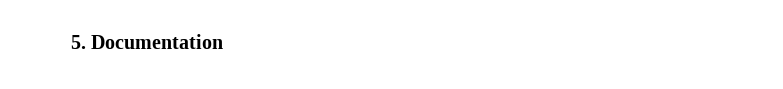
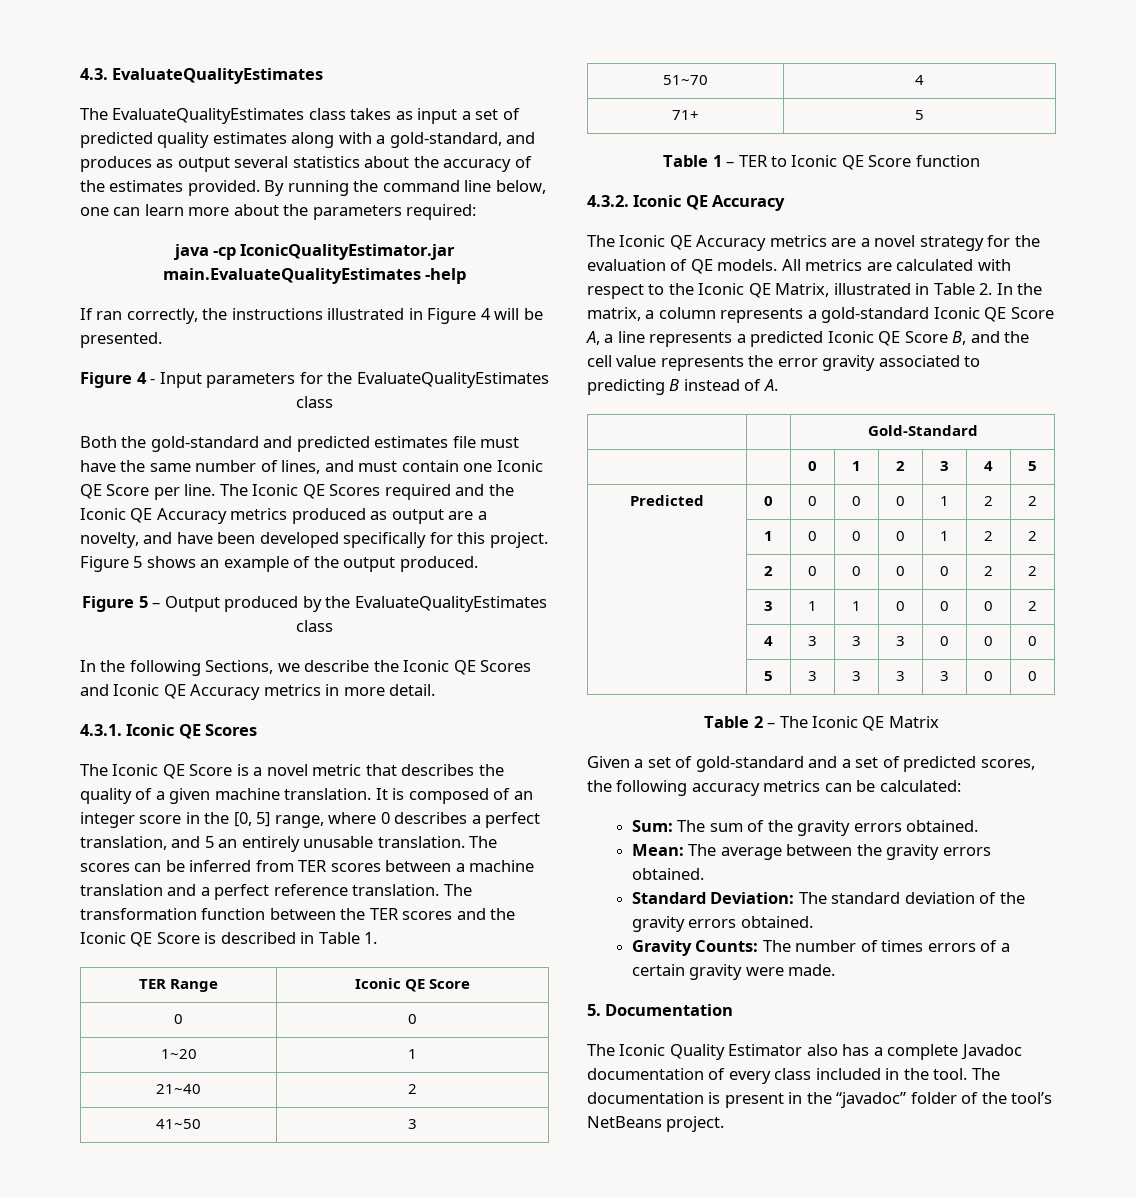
[71,34,224,49] 5. Documentation -> [80,68,324,84] [80,108,520,124] [80,132,536,148] [80,156,532,172] [80,180,546,196] [80,204,477,220] [172,244,456,260] [162,268,467,284] [80,308,543,324] [80,332,162,348] [80,372,549,388] [296,396,333,408] [80,436,520,452] [80,460,543,474] [80,484,514,500] [80,508,487,524] [80,532,548,548] [80,556,478,572] [82,596,547,612] [296,620,333,632] [80,660,532,676] [80,684,436,700] [80,724,258,739] [80,764,504,779] [80,788,533,804] [80,812,541,828] [80,836,498,852] [80,860,535,872] [80,884,472,900] [80,908,516,920] [80,932,378,947] [138,979,219,992] [354,978,471,992] [174,1014,183,1024] [408,1014,417,1024] [160,1049,197,1059] [408,1049,417,1059] [156,1084,201,1094] [408,1084,417,1094] [156,1119,201,1129] [408,1119,417,1129] [663,75,708,85] [915,75,924,85] [672,110,699,120] [915,110,924,120] [663,155,980,170] [587,195,786,211] [587,235,1040,251] [587,259,1011,274] [587,283,1043,299] [587,307,1054,323] [586,331,1030,347] [587,355,981,371] [587,379,778,395] [867,425,978,436] [808,461,817,471] [852,461,861,471] [896,461,905,471] [940,461,949,471] [984,461,993,471] [1028,461,1037,471] [630,495,704,506] [764,496,773,506] [808,496,817,506] [852,496,861,506] [896,496,905,506] [940,496,949,506] [984,496,993,506] [1028,496,1037,506] [764,531,773,541] [808,531,817,541] [852,531,861,541] [896,531,905,541] [940,531,949,541] [984,531,993,541] [1028,531,1037,541] [764,566,773,576] [808,566,817,576] [852,566,861,576] [896,566,905,576] [940,566,949,576] [984,566,993,576] [1028,566,1037,576] [764,601,773,611] [808,601,817,611] [852,601,861,611] [896,601,905,611] [940,601,949,611] [984,601,993,611] [1028,601,1037,611] [764,636,773,646] [808,636,817,646] [852,636,861,646] [896,636,905,646] [940,636,949,646] [984,636,993,646] [1028,636,1037,646] [764,671,773,681] [808,671,817,681] [852,671,861,681] [896,671,905,681] [940,671,949,681] [984,671,993,681] [1028,671,1037,681] [704,716,939,731] [587,756,1035,772] [587,780,961,796] [631,820,979,836] [631,844,991,860] [631,868,704,880] [631,892,1025,904] [631,916,813,932] [631,940,1010,956] [631,964,836,980] [587,1004,734,1016] [587,1044,1022,1060] [587,1068,1000,1084] [587,1092,1053,1108] [587,1116,725,1132] 4.3. EvaluateQualityEstimates // The EvaluateQualityEstimates class takes as input a set of predicted quality estimates along with a gold-standard, and produces as output several statistics about the accuracy of the estimates provided. By running the command line below, one can learn more about the parameters required: // java -cp IconicQualityEstimator.jar main.EvaluateQualityEstimates -help // If ran correctly, the instructions illustrated in Figure 4 will be presented. // Figure 4 - Input parameters for the EvaluateQualityEstimates class // Both the gold-standard and predicted estimates file must have the same number of lines, and must contain one Iconic QE Score per line. The Iconic QE Scores required and the Iconic QE Accuracy metrics produced as output are a novelty, and have been developed specifically for this project. Figure 5 shows an example of the output produced. // Figure 5 – Output produced by the EvaluateQualityEstimates class // In the following Sections, we describe the Iconic QE Scores and Iconic QE Accuracy metrics in more detail. // 4.3.1. Iconic QE Scores // The Iconic QE Score is a novel metric that describes the quality of a given machine translation. It is composed of an integer score in the [0, 5] range, where 0 describes a perfect translation, and 5 an entirely unusable translation. The scores can be inferred from TER scores between a machine translation and a perfect reference translation. The transformation function between the TER scores and the Iconic QE Score is described in Table 1. // TER Range | Iconic QE Score // 0 | 0 // 1~20 | 1 // 21~40 | 2 // 41~50 | 3 // 51~70 | 4 // 71+ | 5 // Table 1 – TER to Iconic QE Score function // 4.3.2. Iconic QE Accuracy // The Iconic QE Accuracy metrics are a novel strategy for the evaluation of QE models. All metrics are calculated with respect to the Iconic QE Matrix, illustrated in Table 2. In the matrix, a column represents a gold-standard Iconic QE Score A, a line represents a predicted Iconic QE Score B, and the cell value represents the error gravity associated to predicting B instead of A. // | | Gold-Standard // | | 0 | 1 | 2 | 3 | 4 | 5 // Predicted | 0 | 0 | 0 | 0 | 1 | 2 | 2 // | 1 | 0 | 0 | 0 | 1 | 2 | 2 // | 2 | 0 | 0 | 0 | 0 | 2 | 2 // | 3 | 1 | 1 | 0 | 0 | 0 | 2 // | 4 | 3 | 3 | 3 | 0 | 0 | 0 // | 5 | 3 | 3 | 3 | 3 | 0 | 0 // Table 2 – The Iconic QE Matrix // Given a set of gold-standard and a set of predicted scores, the following accuracy metrics can be calculated: // Sum: The sum of the gravity errors obtained. // Mean: The average between the gravity errors obtained. // Standard Deviation: The standard deviation of the gravity errors obtained. // Gravity Counts: The number of times errors of a certain gravity were made. // 5. Documentation // The Iconic Quality Estimator also has a complete Javadoc documentation of every class included in the tool. The documentation is present in the “javadoc” folder of the tool’s NetBeans project.

